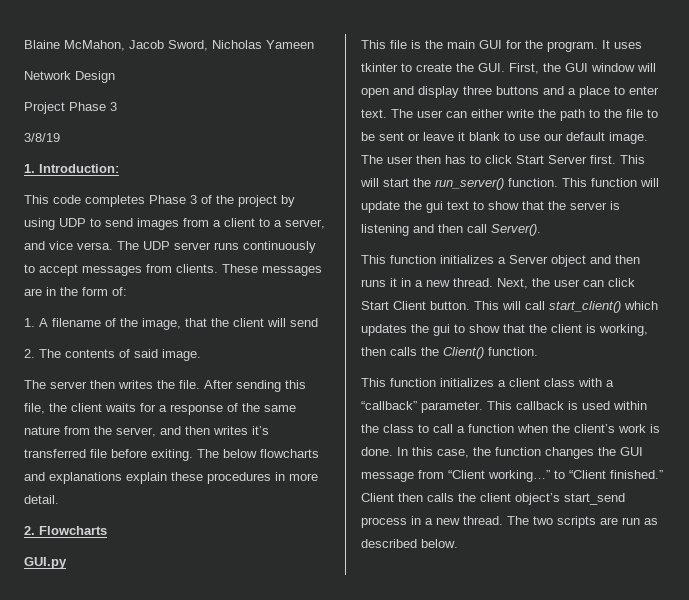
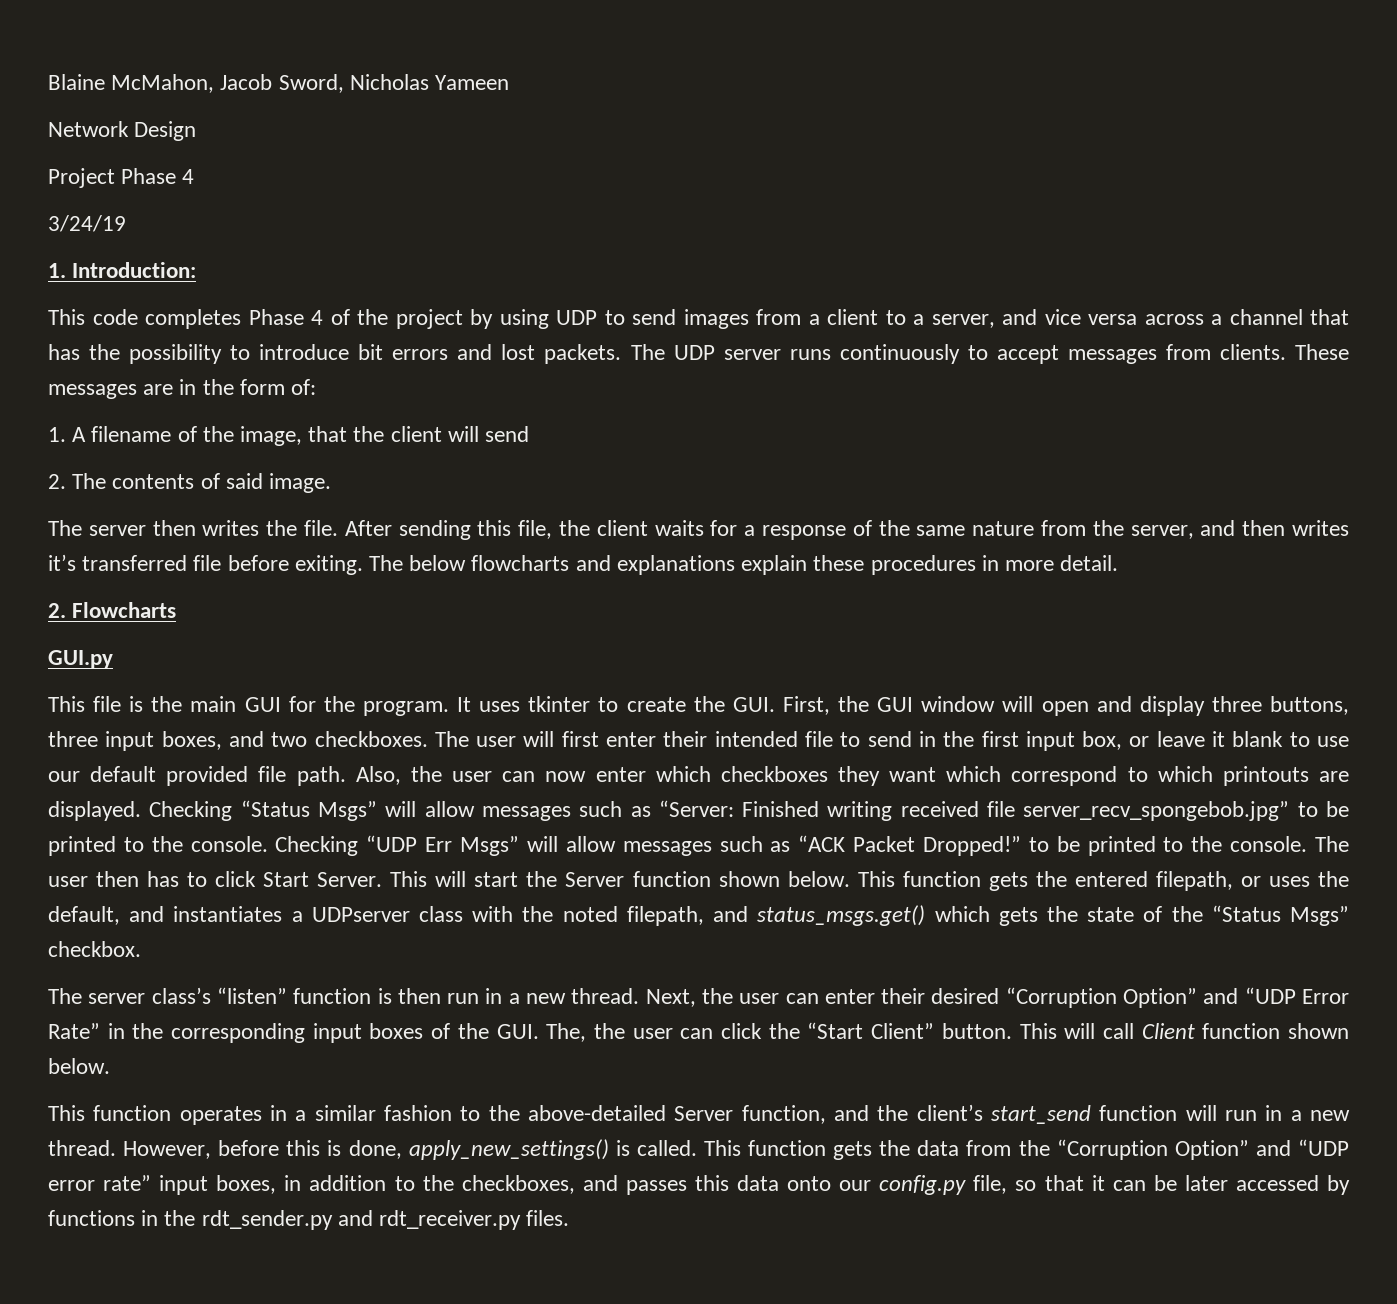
[110,102,117,111] [24,133,60,142] 3 // 3/8/19 -> [182,169,195,184] [48,215,126,232] 4 // 3/24/19
[190,195,197,204] 3 -> [311,310,323,325] 4
[77,242,113,250] versa. -> [1088,309,1349,325] [48,344,622,364] versa across a channel that has the possibility to introduce bit errors and lost packets.
[496,86,659,98] [361,109,658,121] [361,132,404,141] buttons and a place to enter text. The user can either write the path to the file to be sent -> [1269,696,1349,715] [48,731,1123,751] buttons, three input boxes, and two checkboxes. The user will first enter their intended file to send in the first input box,
[609,132,648,144] image. -> [166,766,1349,786] [48,800,1349,821] [48,835,1308,856] provided file path. Also, the user can now enter which checkboxes they want which correspond to which printouts are displayed. Checking “Status Msgs” will allow messages such as “Server: Finished writing received file server_recv_spongebob.jpg” to be printed to the console. Checking “UDP Err Msgs” will allow messages such as “ACK Packet Dropped!” to be printed to the console.
[548,155,616,164] Server first. -> [317,872,383,887] Server.
[435,178,659,190] [361,201,620,213] [361,224,541,236] [361,255,640,267] [361,278,397,287] run_server() function. This function will update the gui text to show that the server is listening and then call Server(). // This function initializes a Server object and then runs it -> [565,871,1349,891] [48,905,1349,926] [48,941,141,957] [48,987,480,1004] Server function shown below. This function gets the entered filepath, or uses the default, and instantiates a UDPserver class with the noted filepath, and status_msgs.get() which gets the state of the “Status Msgs” checkbox. // The server class’s “listen” function is then run
[608,278,635,287] [361,301,658,313] [361,324,648,336] [361,347,538,359] [361,378,614,387] [361,401,647,413] [361,424,660,433] [361,447,643,459] [361,470,663,482] [361,493,625,505] [361,516,658,528] [361,539,458,548] click Start Client button. This will call start_client() which updates the gui to show that the client is working, then calls the Client() function. // This function initializes a client class with a “callback” parameter. This callback is used within the class to call a function when the client’s work is done. In this case, the function changes the GUI message from “Client working…” to “Client finished.” Client then calls the client object’s start_send process in a new thread. The two scripts are run as described below. -> [824,987,1350,1008] [48,1022,1349,1043] [48,1058,110,1074] [48,1104,1350,1125] [48,1139,1349,1160] [48,1175,1350,1195] [48,1210,570,1230] enter their desired “Corruption Option” and “UDP Error Rate” in the corresponding input boxes of the GUI. The, the user can click the “Start Client” button. This will call Client function shown below. // This function operates in a similar fashion to the above-detailed Server function, and the client’s start_send function will run in a new thread. However, before this is done, apply_new_settings() is called. This function gets the data from the “Corruption Option” and “UDP error rate” input boxes, in addition to the checkboxes, and passes this data onto our config.py file, so that it can be later accessed by functions in the rdt_sender.py and rdt_receiver.py files.

